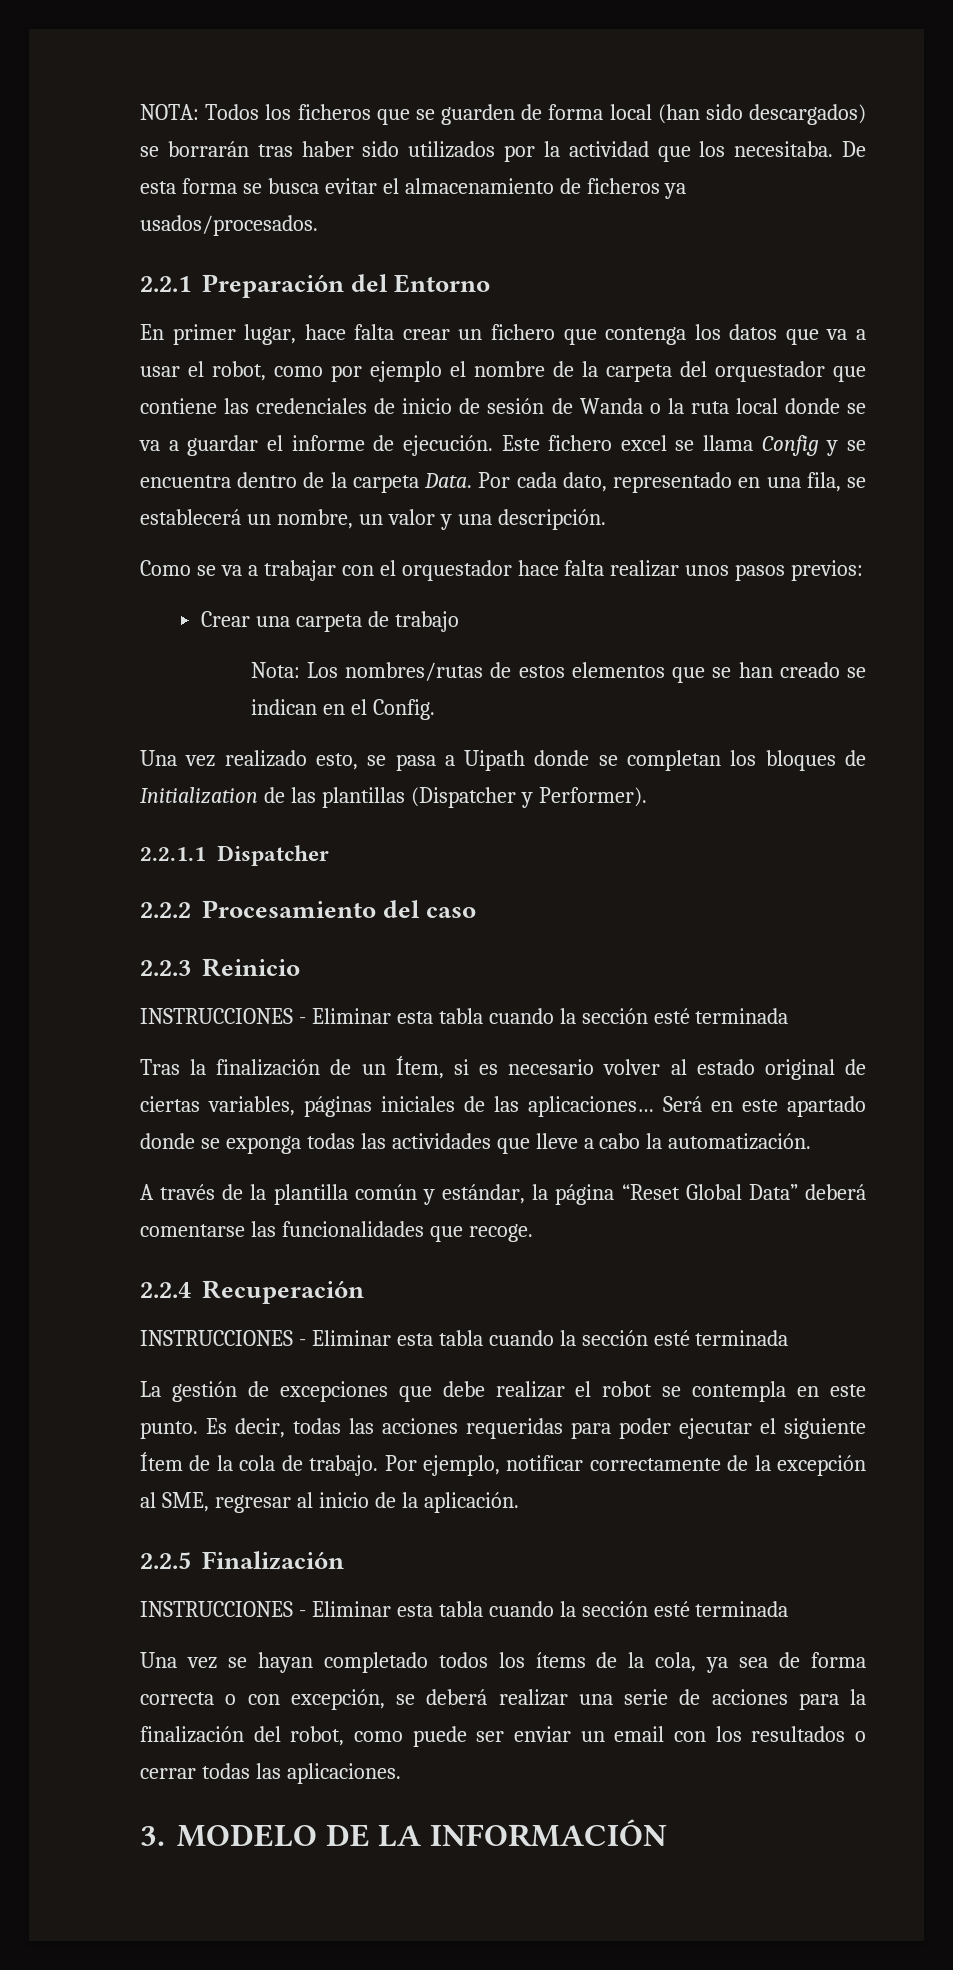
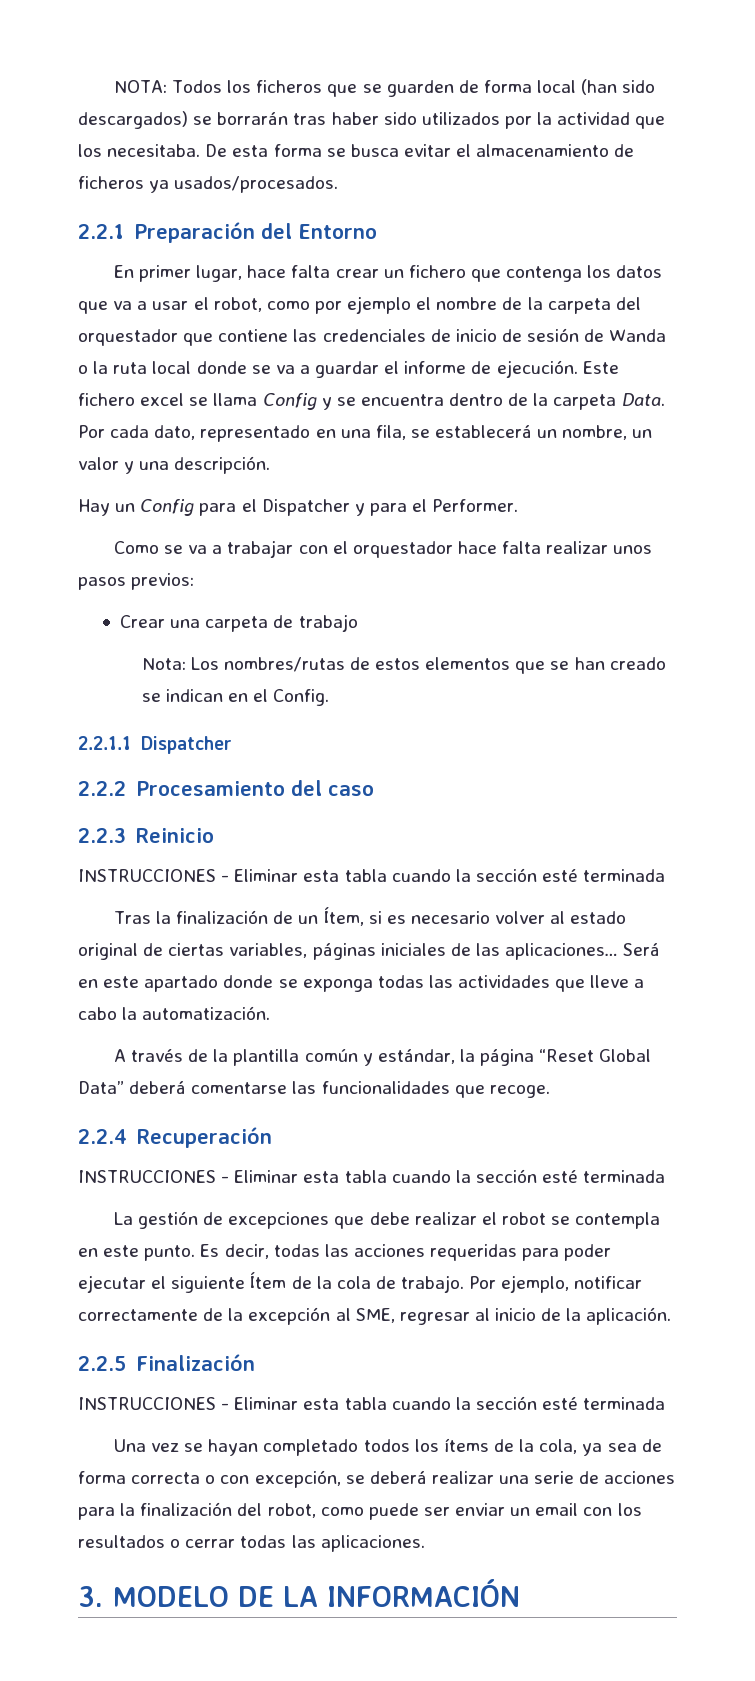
(606, 519) none -> [78,499,519,516] // Hay un Config para el Dispatcher y para el Performer.
[140,750,866,771] [140,787,647,808] // Una vez realizado esto, se pasa a Uipath donde se completan los bloques de Initialization de las plantillas (Dispatcher y Performer). -> (330, 697) none

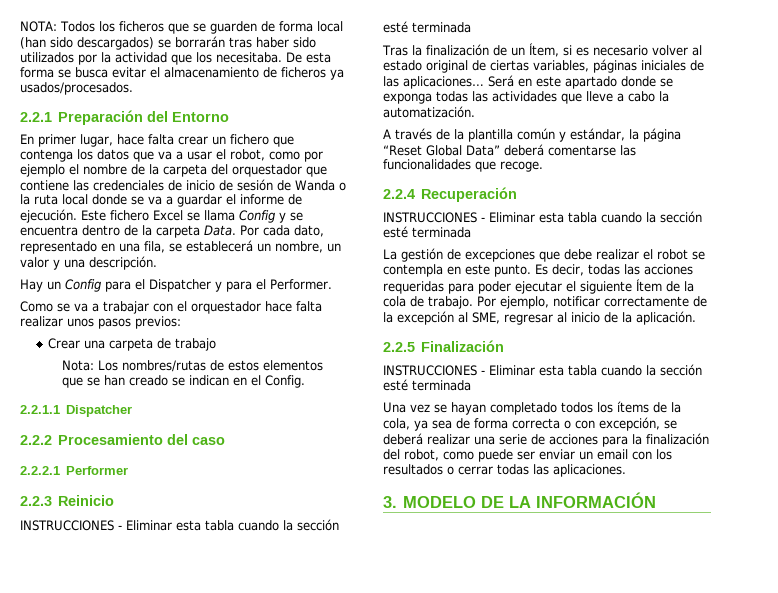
[140,393,185,406] excel -> [153,210,183,221] Excel
(374, 790) none -> [20,466,129,475] // 2.2.2.1 Performer

